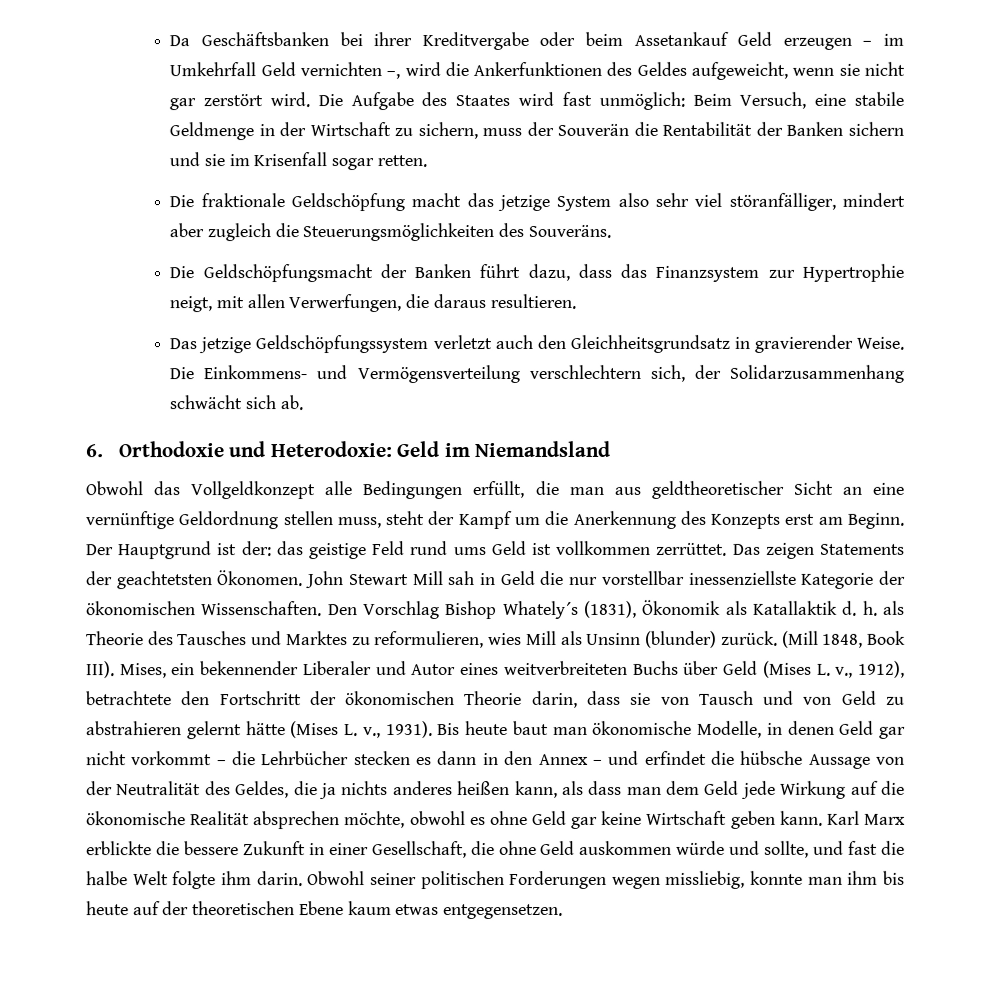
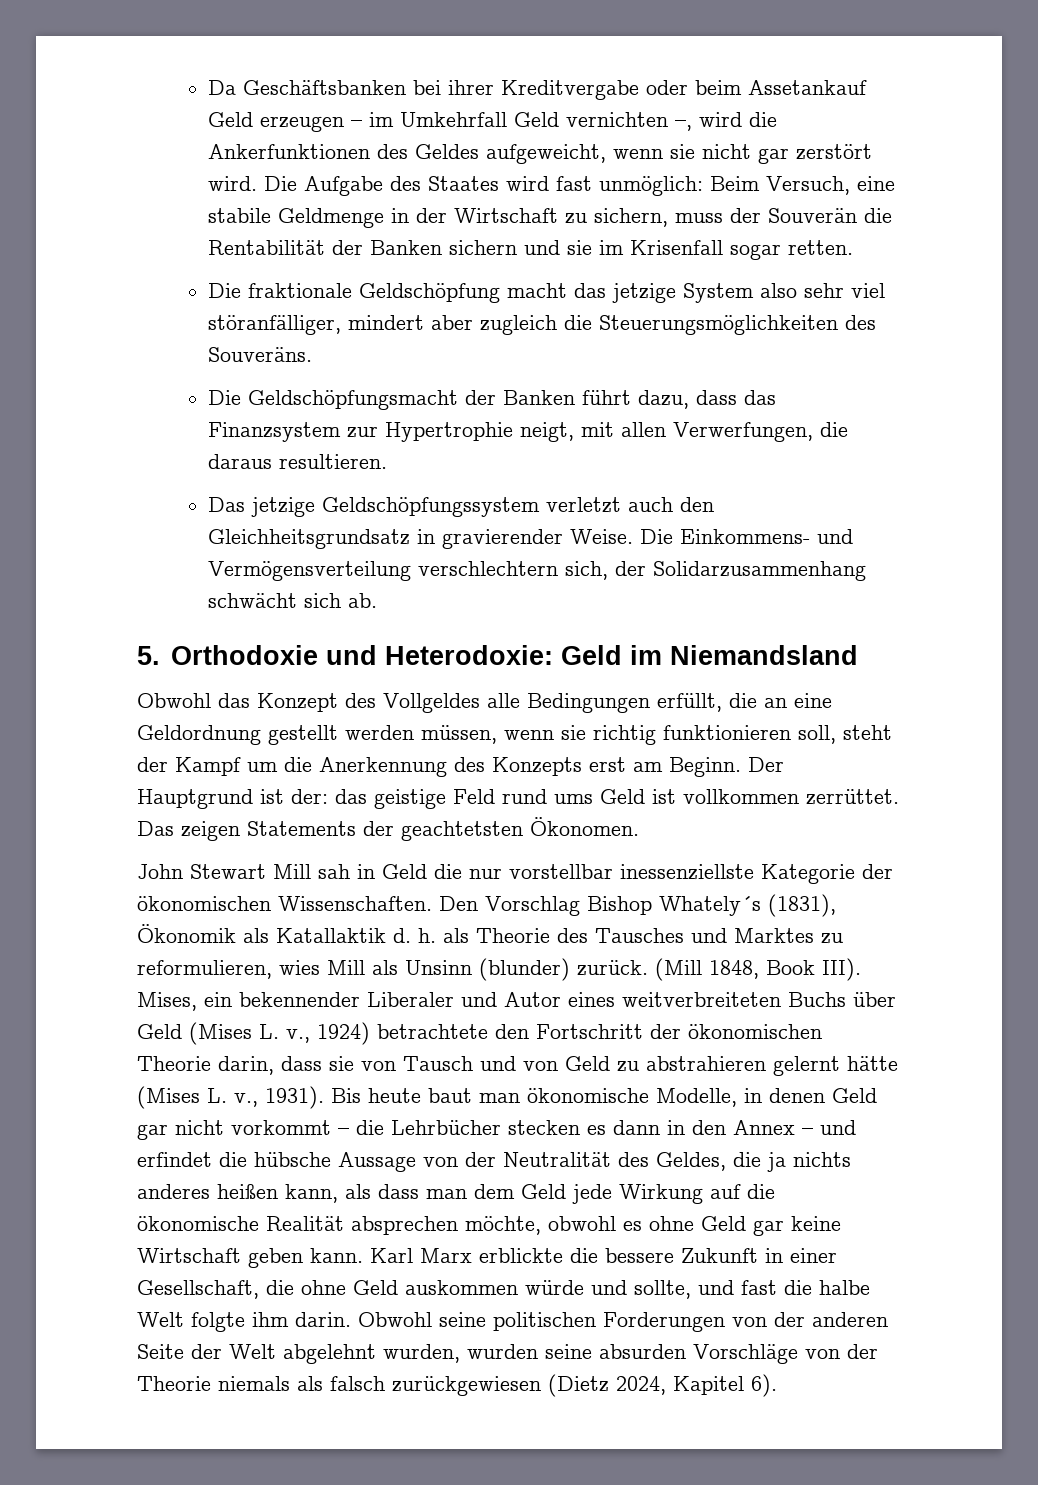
[85,444,103,458] 6. -> [137,646,160,665] 5.
[190,481,316,500] Vollgeldkonzept -> [257,693,480,713] Konzept des Vollgeldes
[568,480,905,499] [86,511,382,530] man aus geldtheoretischer Sicht an eine vernünftige Geldordnung stellen muss, -> [764,693,832,708] [137,725,836,745] an eine Geldordnung gestellt werden müssen, wenn sie richtig funktionieren soll,
(304, 578) none -> (639, 826) //
[858,660,906,678] 1912), -> [317,1022,370,1045] 1924)
[369,873,417,886] seiner -> [439,1312,486,1327] seine
[611,870,905,889] [86,901,564,920] wegen missliebig, konnte man ihm bis heute auf der theoretischen Ebene kaum etwas entgegensetzen. -> [732,1312,888,1327] [137,1344,878,1364] [137,1374,777,1397] von der anderen Seite der Welt abgelehnt wurden, wurden seine absurden Vorschläge von der Theorie niemals als falsch zurückgewiesen (Dietz 2024, Kapitel 6).

